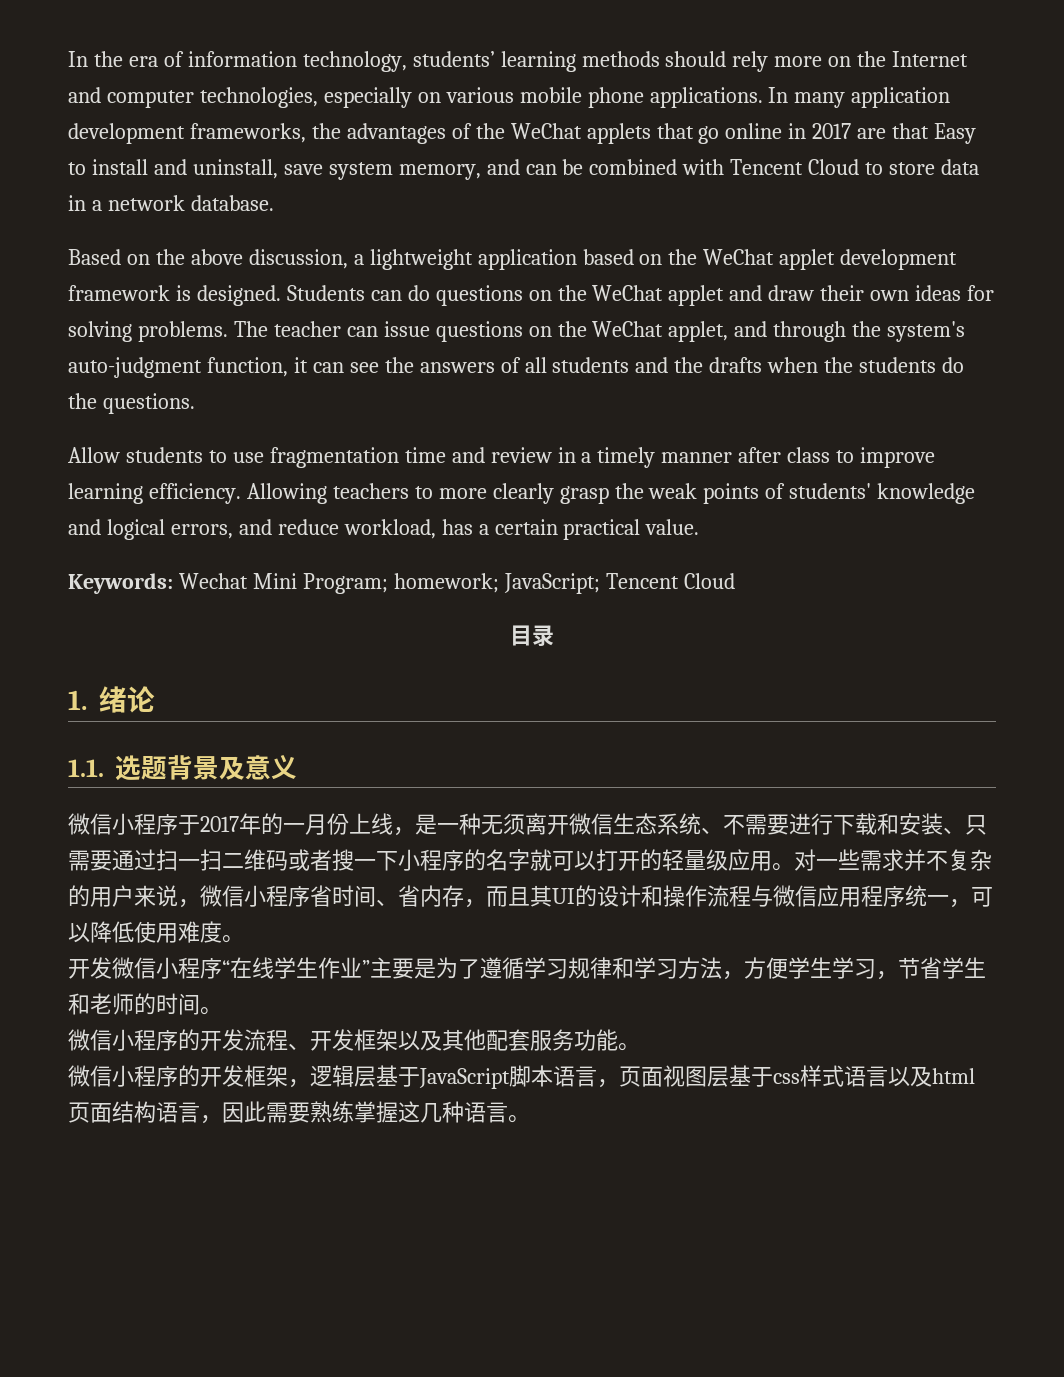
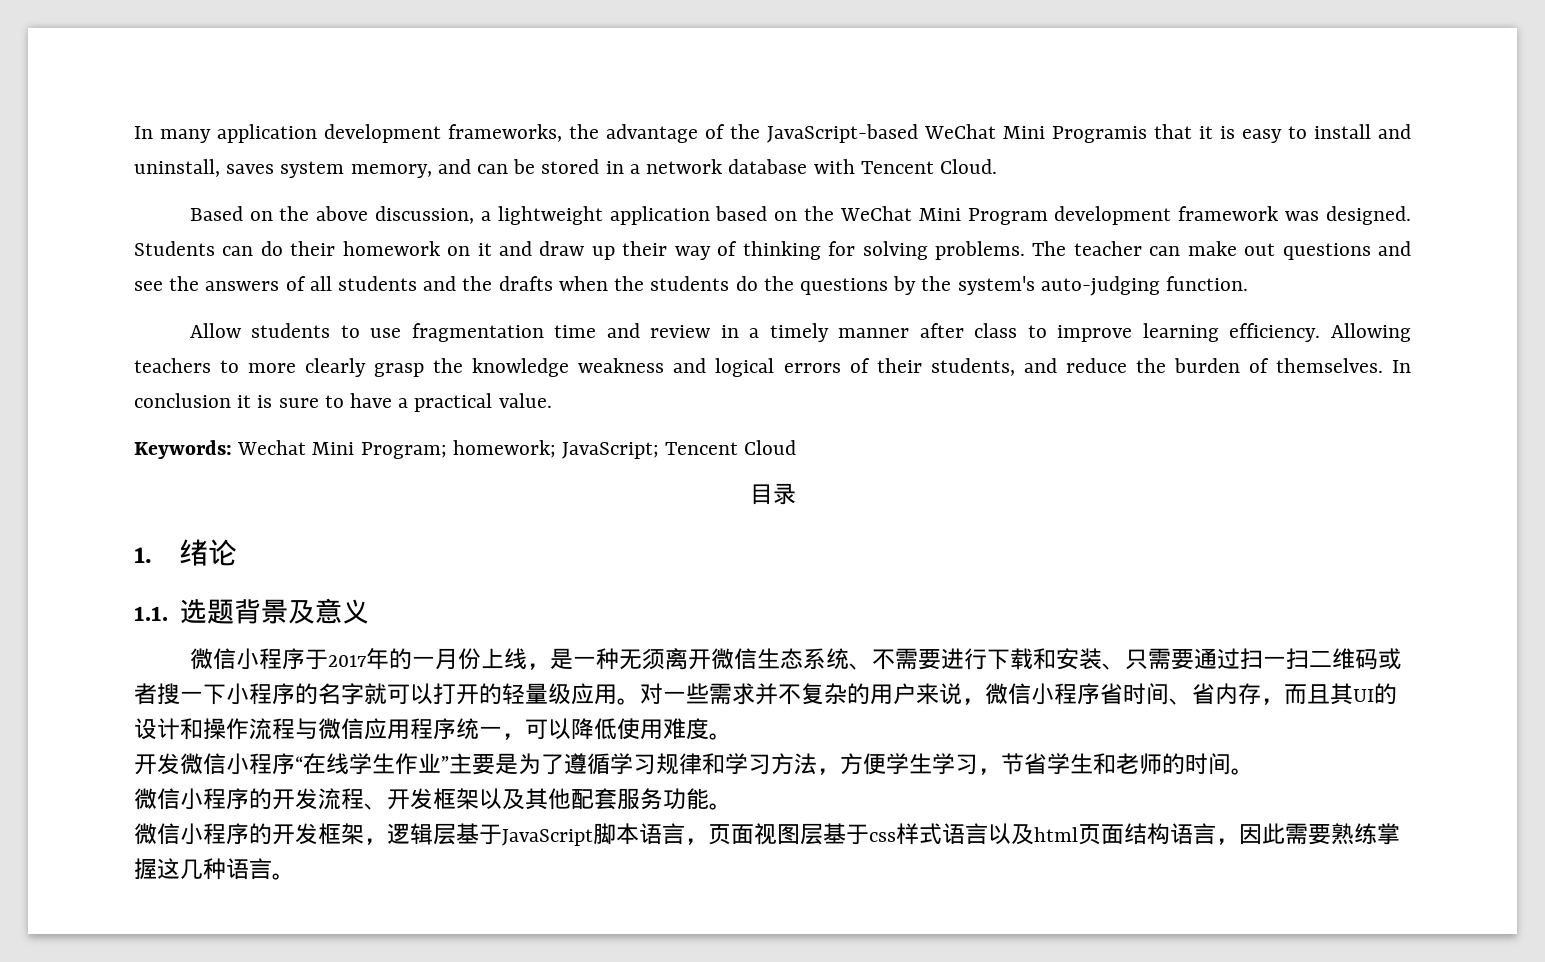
[68,51,969,72] [68,87,789,108] In the era of information technology, students’ learning methods should rely more on the Internet and computer technologies, especially on various mobile phone applications. In -> [134,126,153,139] In
[346,123,446,144] advantages -> [606,124,698,143] advantage
[510,123,977,144] WeChat applets that go online in 2017 are that Easy -> [767,124,1282,143] JavaScript-based WeChat Mini Programis that it is easy
[283,164,323,175] save -> [226,164,275,174] saves
[589,159,980,175] [68,195,274,211] combined with Tencent Cloud to store data in a network database. -> [541,159,997,174] stored in a network database with Tencent Cloud.
[779,249,836,270] applet -> [918,208,1048,225] Mini Program
[175,285,191,301] is -> [1285,211,1320,221] was
[435,285,962,306] questions on the WeChat applet and draw their own ideas -> [290,241,821,260] their homework on it and draw up their way of thinking
[383,321,966,342] [68,357,344,378] issue questions on the WeChat applet, and through the system's auto-judgment function, it can -> [1187,241,1411,260] make out questions and
[102,393,195,414] questions. -> [799,276,1248,296] questions by the system's auto-judging function.
[648,483,976,504] [68,519,558,540] weak points of students' knowledge and logical errors, and reduce workload, has a certain -> [472,358,1411,377] [134,393,409,408] knowledge weakness and logical errors of their students, and reduce the burden of themselves. In conclusion it is sure to have a

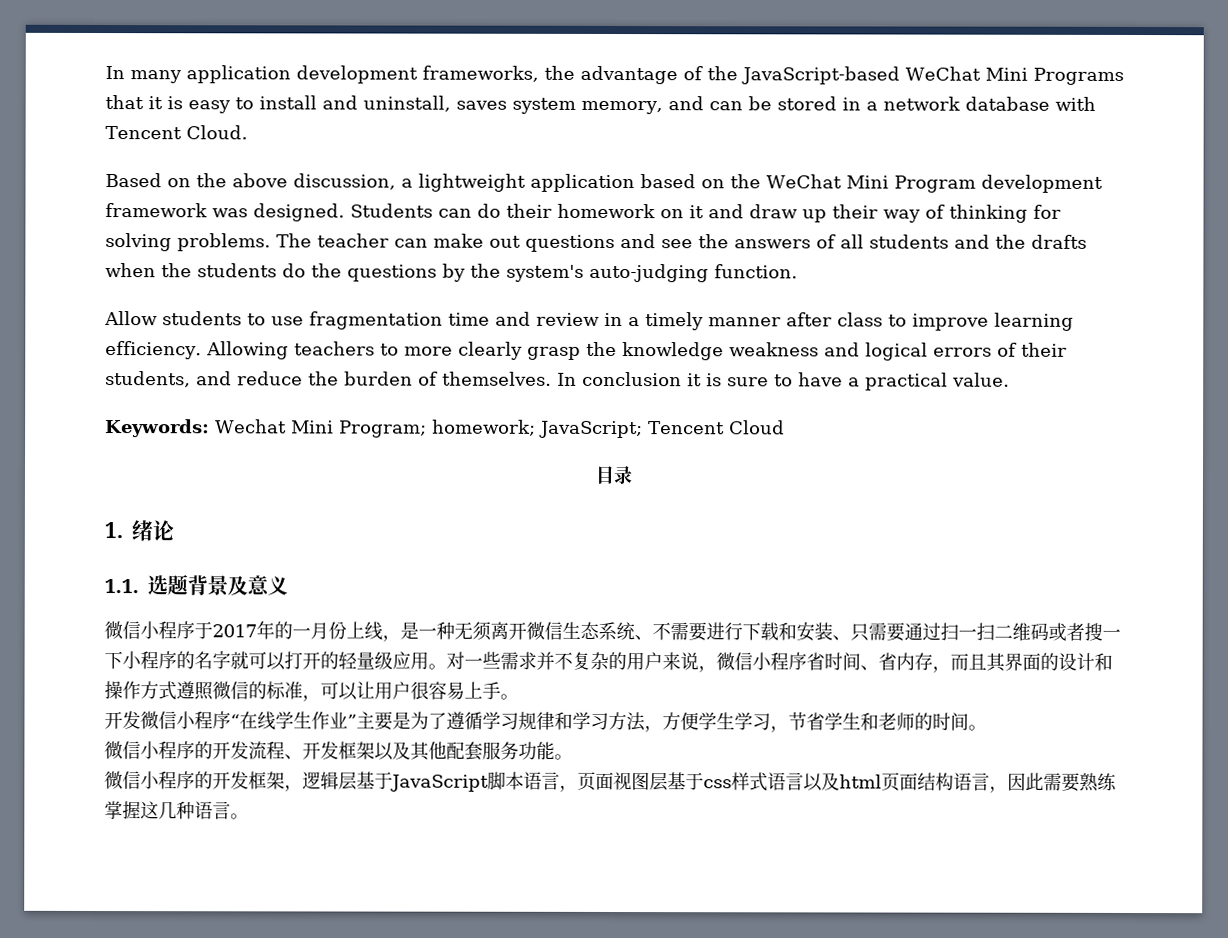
[1052,126,1147,143] Programis -> [1032,67,1124,85] Programs
[1353,689,1374,702] UI -> [1004,652,1041,671] 界面
[249,718,709,740] 流程与微信应用程序统一，可以降低使用难度 -> [140,681,501,702] 方式遵照微信的标准，可以让用户很容易上手

